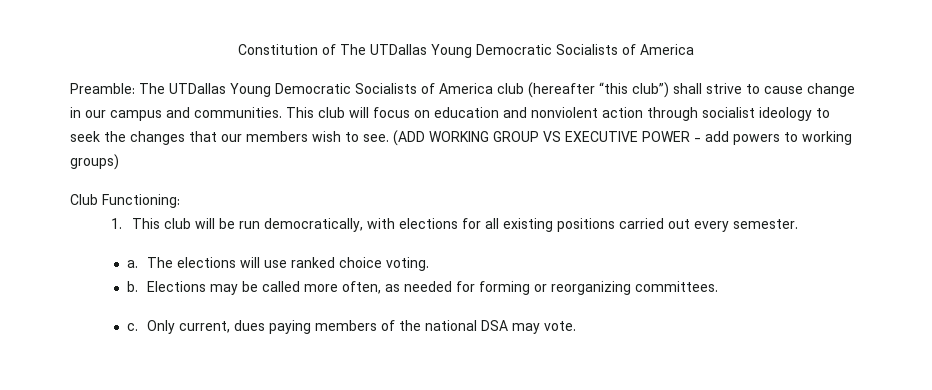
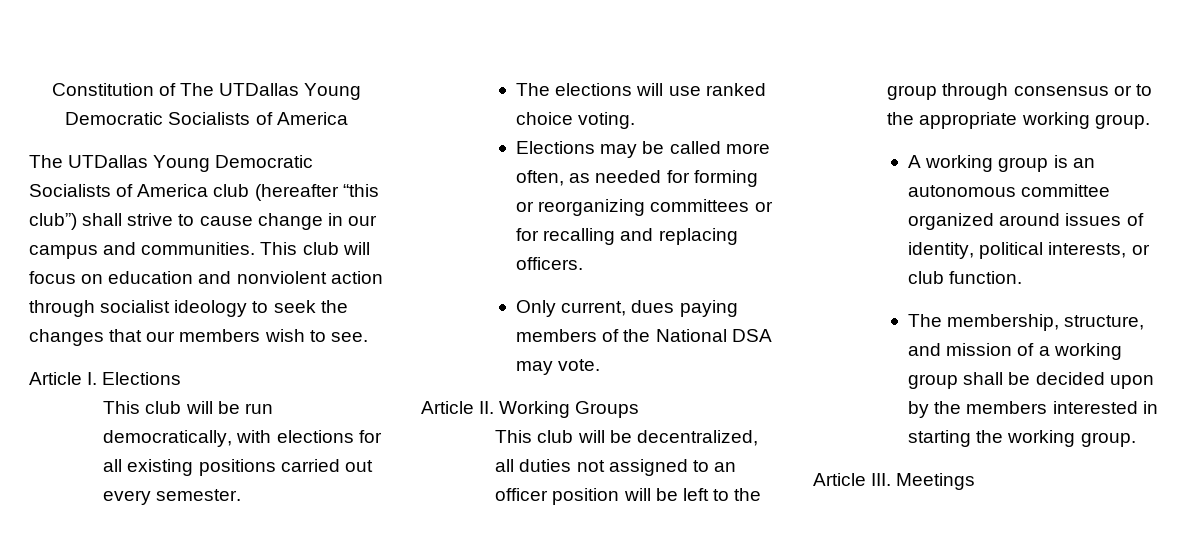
[70,83,135,94] Preamble: -> (348, 118) none
[393,130,852,146] [70,154,119,170] [70,194,180,208] [111,218,123,229] (ADD WORKING GROUP VS EXECUTIVE POWER - add powers to working groups) // Club Functioning: // 1. -> [29,372,182,385] // Article I. Elections //
[126,260,138,268] a. -> (242, 495) none
[126,281,138,292] b. -> (636, 120) none
[635,281,719,292] [126,323,138,331] committees. // c. -> [650,199,773,212] [516,228,738,245] [516,257,584,270] committees or for recalling and replacing officers. //
[425,320,478,331] national -> [655,329,727,342] National
(577, 326) none -> [421,401,640,418] [495,430,758,446] [495,459,736,476] [495,488,762,505] [887,83,1152,100] [887,112,1150,129] [908,155,1095,172] [908,184,1111,197] [908,213,1144,230] [908,242,1150,259] [908,271,1023,284] [908,314,1145,331] [908,343,1122,360] [908,372,1154,389] [908,401,1158,418] [908,430,1136,447] [813,473,976,490] // Article II. Working Groups // This club will be decentralized, all duties not assigned to an officer position will be left to the group through consensus or to the appropriate working group. // A working group is an autonomous committee organized around issues of identity, political interests, or club function. // The membership, structure, and mission of a working group shall be decided upon by the members interested in starting the working group. // Article III. Meetings

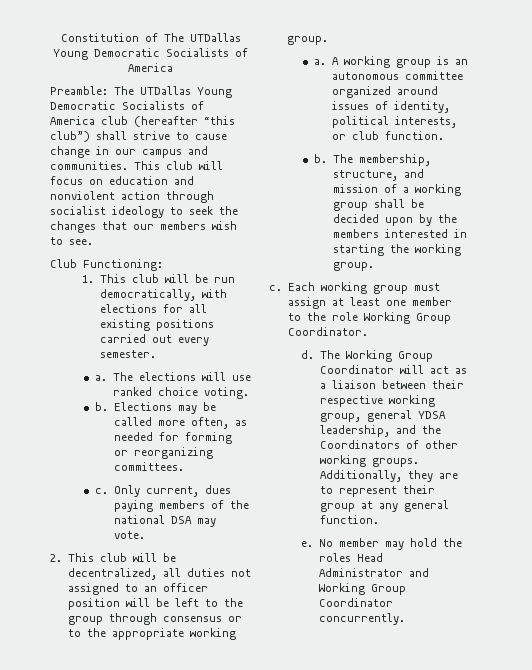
(348, 118) none -> [50,86,108,95] Preamble:
[29,372,182,385] Article I. Elections // -> [50,259,163,271] [82,275,95,283] Club Functioning: // 1.
(242, 495) none -> [94,375,107,381] a.
(636, 120) none -> [94,402,108,411] b.
[650,199,773,212] [516,228,738,245] [516,257,584,270] committees or for recalling and replacing officers. // -> [113,462,184,471] [94,488,108,494] committees. // c.
[655,329,727,342] National -> [113,515,165,524] national
[421,401,640,418] Article II. Working Groups // -> [50,554,62,562] 2.
(1150, 121) none -> [313,59,326,65] a.
(1023, 277) none -> [313,154,327,163] b.
[813,473,976,490] Article III. Meetings -> [269,282,440,294] [287,297,452,309] [287,312,451,324] [287,327,368,336] [301,350,433,362] [319,365,467,374] [319,380,464,389] [319,395,435,407] [319,410,446,422] [319,425,441,437] [319,440,458,449] [319,455,419,467] [319,470,458,482] [319,485,435,497] [319,500,449,512] [319,515,379,524] [301,538,462,550] [318,553,383,562] [318,568,429,577] [318,583,406,595] [318,598,393,607] [318,613,405,625] c. Each working group must assign at least one member to the role Working Group Coordinator. // d. The Working Group Coordinator will act as a liaison between their respective working group, general YDSA leadership, and the Coordinators of other working groups. Additionally, they are to represent their group at any general function. // e. No member may hold the roles Head Administrator and Working Group Coordinator concurrently.

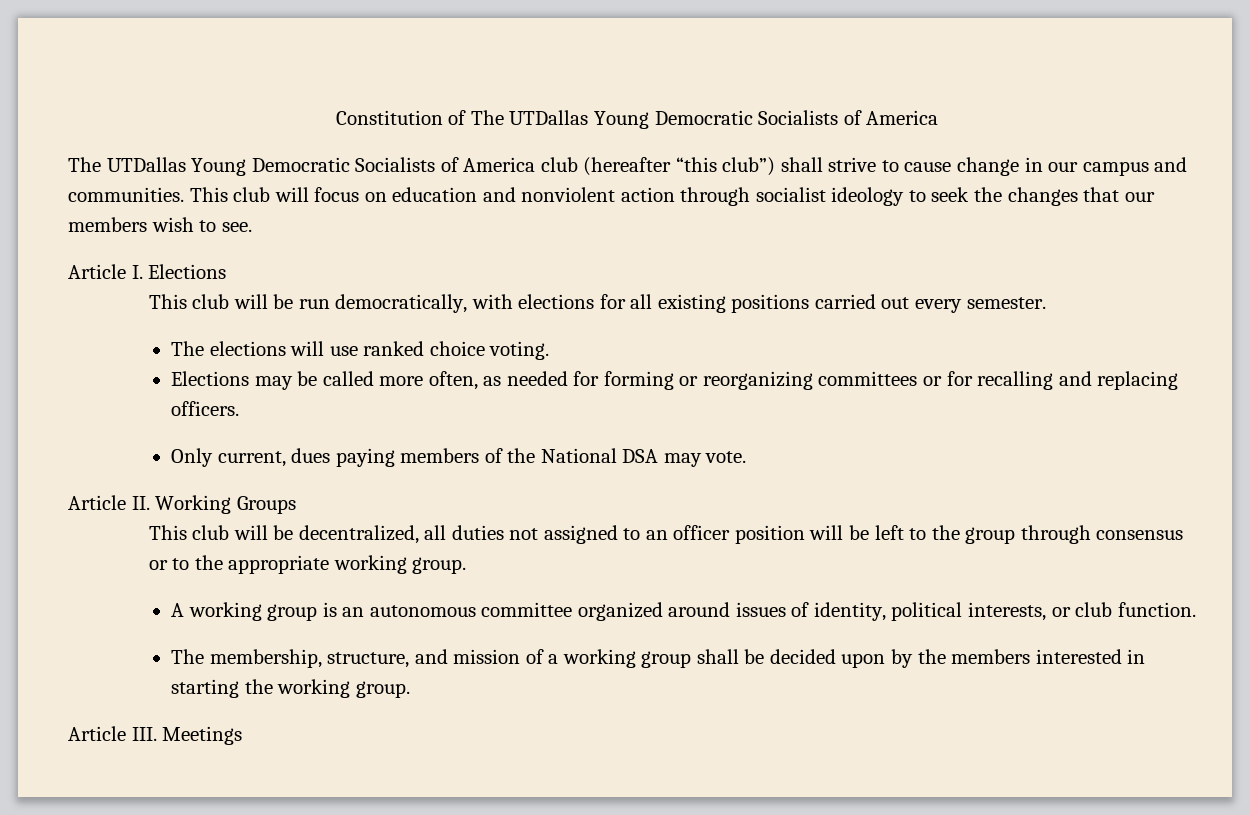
[50,86,108,95] Preamble: -> (939, 117) none
[50,259,163,271] [82,275,95,283] Club Functioning: // 1. -> [68,264,227,279] Article I. Elections //
[94,375,107,381] a. -> (1046, 303) none
[94,402,108,411] b. -> (550, 350) none
[113,462,184,471] [94,488,108,494] committees. // c. -> [818,371,1179,390] [171,401,240,416] committees or for recalling and replacing officers. //
[113,515,165,524] national -> [540,448,617,463] National
[50,554,62,562] 2. -> [68,495,296,514] Article II. Working Groups //
[313,59,326,65] a. -> (467, 565) none
[313,154,327,163] b. -> (1196, 609) none
[269,282,440,294] [287,297,452,309] [287,312,451,324] [287,327,368,336] [301,350,433,362] [319,365,467,374] [319,380,464,389] [319,395,435,407] [319,410,446,422] [319,425,441,437] [319,440,458,449] [319,455,419,467] [319,470,458,482] [319,485,435,497] [319,500,449,512] [319,515,379,524] [301,538,462,550] [318,553,383,562] [318,568,429,577] [318,583,406,595] [318,598,393,607] [318,613,405,625] c. Each working group must assign at least one member to the role Working Group Coordinator. // d. The Working Group Coordinator will act as a liaison between their respective working group, general YDSA leadership, and the Coordinators of other working groups. Additionally, they are to represent their group at any general function. // e. No member may hold the roles Head Administrator and Working Group Coordinator concurrently. -> [68,726,243,745] Article III. Meetings

